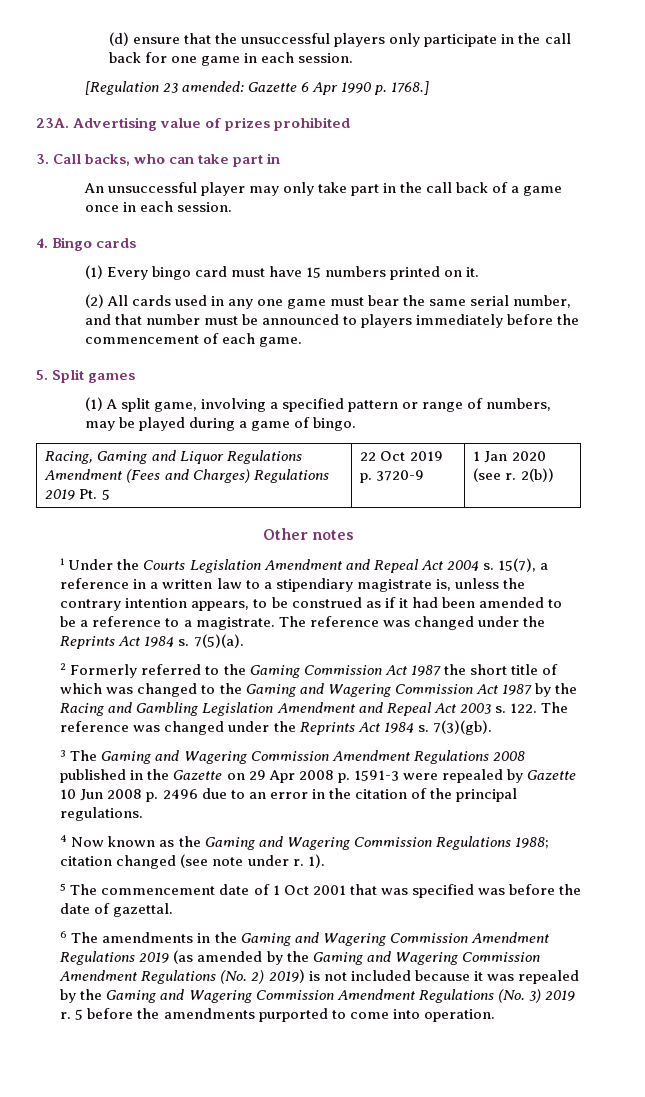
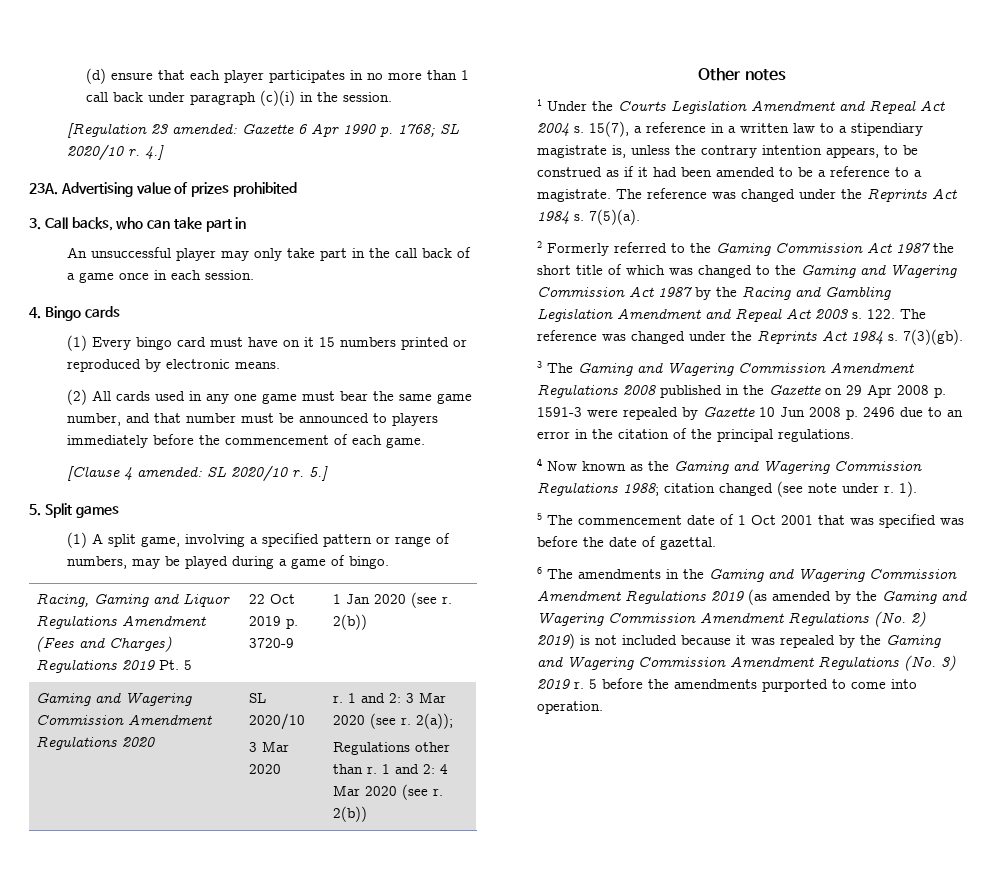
[215,33,571,47] [109,52,295,66] the unsuccessful players only participate in the call back for one game in each -> [189,70,469,83] [85,90,338,106] each player participates in no more than 1 call back under paragraph (c)(i) in the
[391,81,430,95] 1768.] -> [397,123,460,137] [66,144,164,160] 1768; SL 2020/10 r. 4.]
(302, 271) none -> [282,337,314,347] on it
[444,267,480,277] on it. -> [452,339,467,347] [66,359,280,372] or reproduced by electronic means.
[470,295,510,306] serial -> [436,393,472,404] game
(302, 342) none -> [66,465,328,481] // [Clause 4 amended: SL 2020/10 r. 5.]
(554, 475) none -> [35,692,192,706] [35,714,212,725] [35,736,155,750] [248,693,266,703] [248,713,305,730] [248,741,289,752] [248,764,281,774] [332,692,446,703] [332,713,453,729] [332,742,450,755] [332,764,448,774] [332,784,443,800] [332,806,367,822] // Gaming and Wagering Commission Amendment Regulations 2020 | SL 2020/10 // 3 Mar 2020 | r. 1 and 2: 3 Mar 2020 (see r. 2(a)); // Regulations other than r. 1 and 2: 4 Mar 2020 (see r. 2(b))

